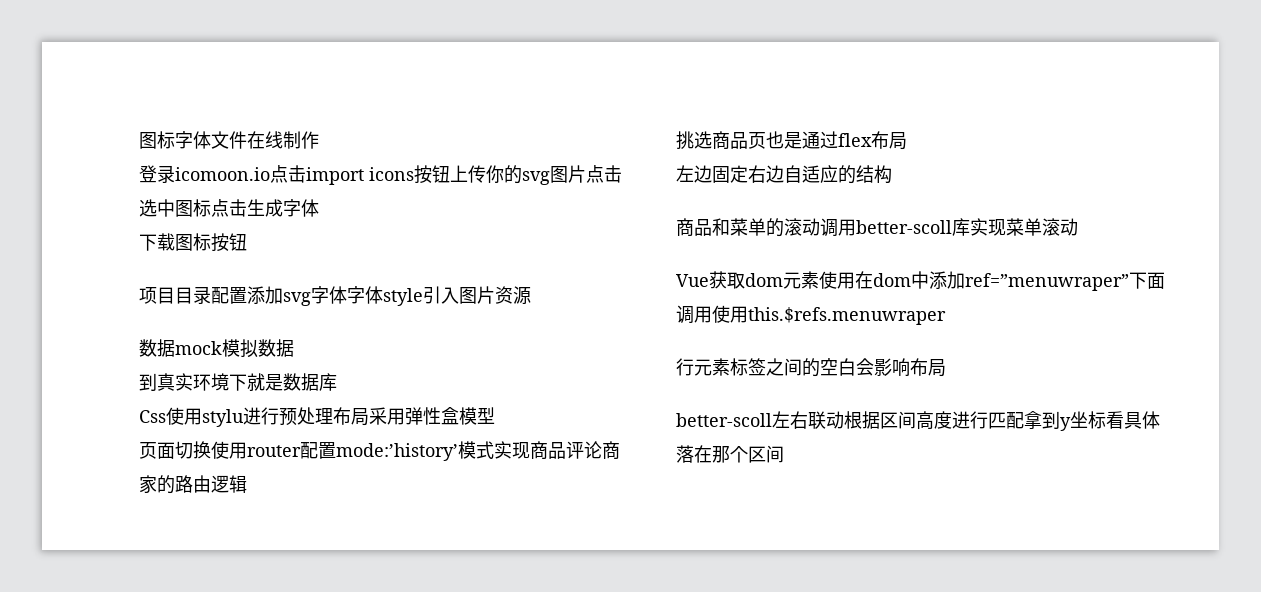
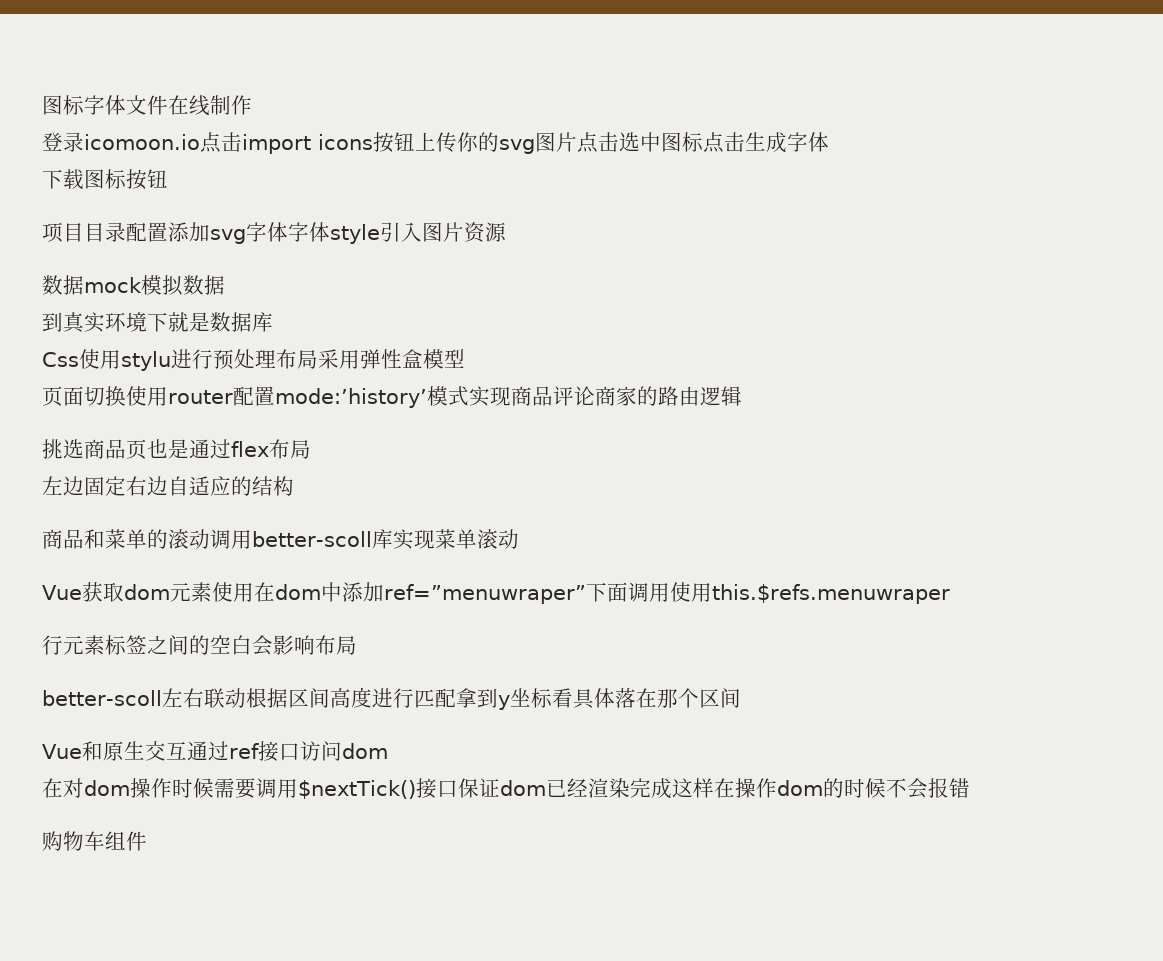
(784, 454) none -> [42,741,388,762] [42,778,970,799] [42,831,147,851] // Vue和原生交互通过ref接口访问dom // 在对dom操作时候需要调用$nextTick()接口保证dom已经渲染完成这样在操作dom的时候不会报错 // 购物车组件

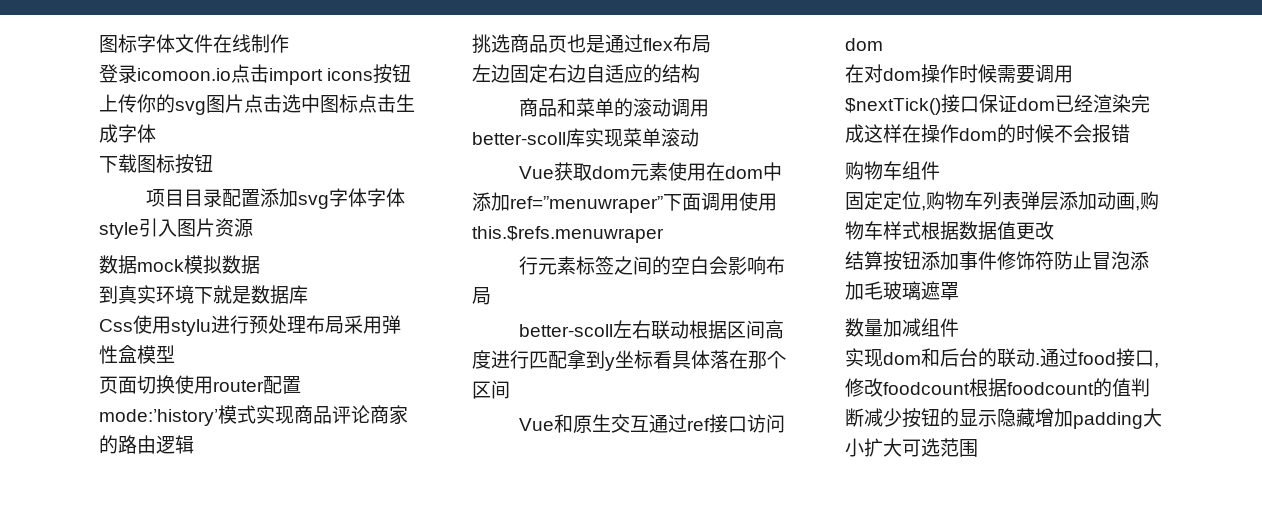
(147, 841) none -> [845,191,1159,211] [845,221,1054,240] [845,251,1149,271] [845,281,959,300] [845,318,959,337] [845,348,1159,368] [845,378,1150,397] [845,408,1162,429] [845,438,978,457] // 固定定位,购物车列表弹层添加动画,购物车样式根据数据值更改 // 结算按钮添加事件修饰符防止冒泡添加毛玻璃遮罩 // 数量加减组件 // 实现dom和后台的联动.通过food接口,修改foodcount根据foodcount的值判断减少按钮的显示隐藏增加padding大小扩大可选范围

